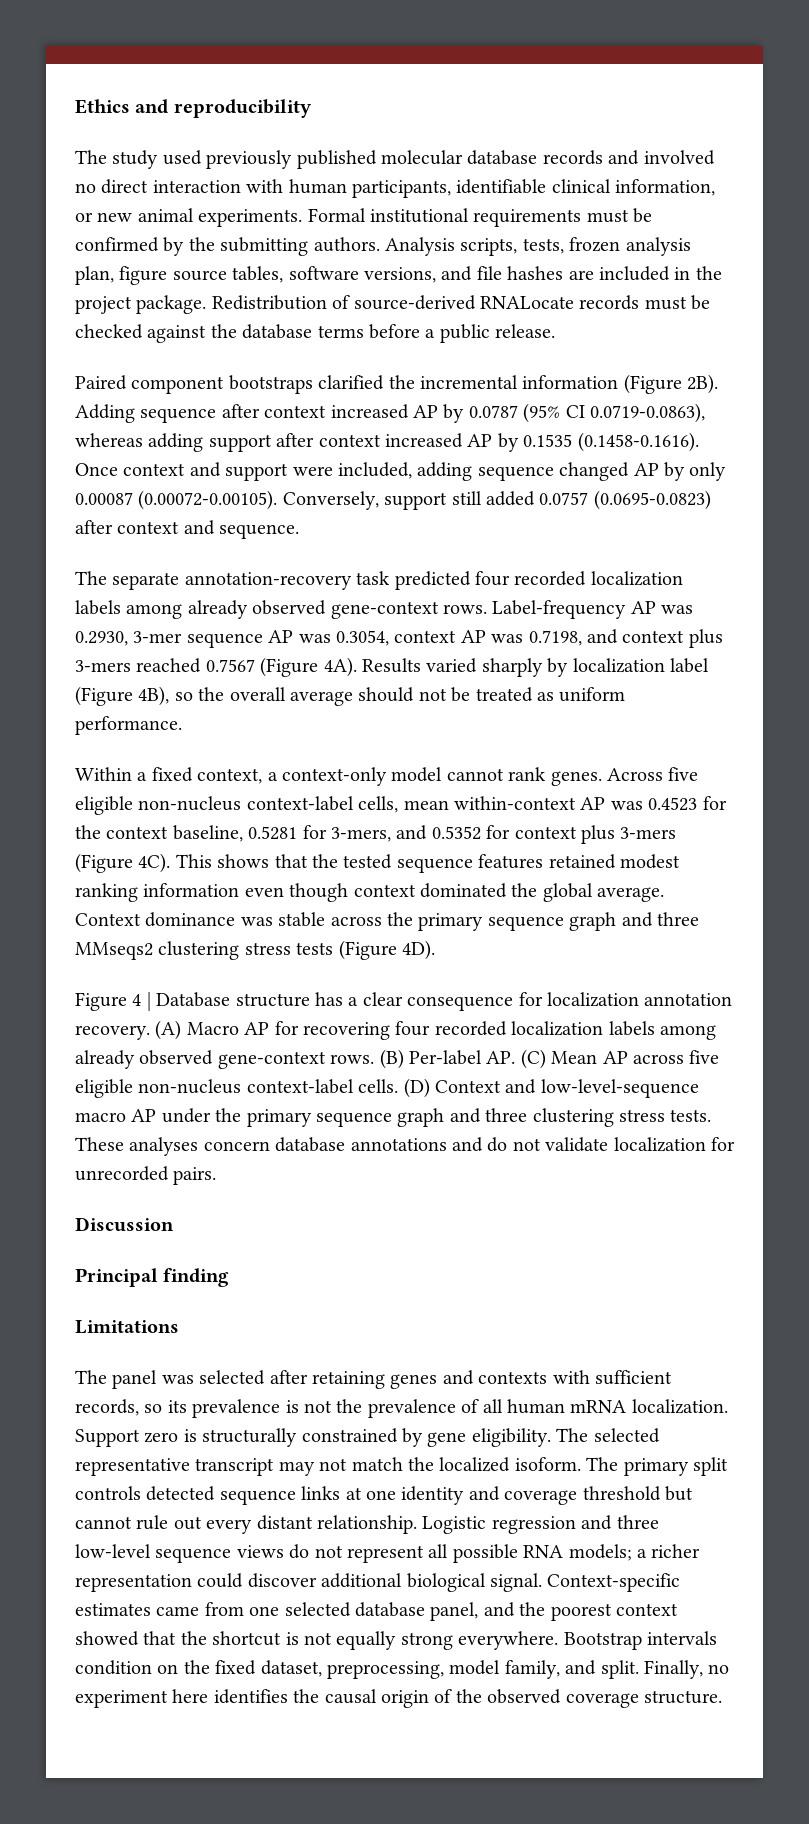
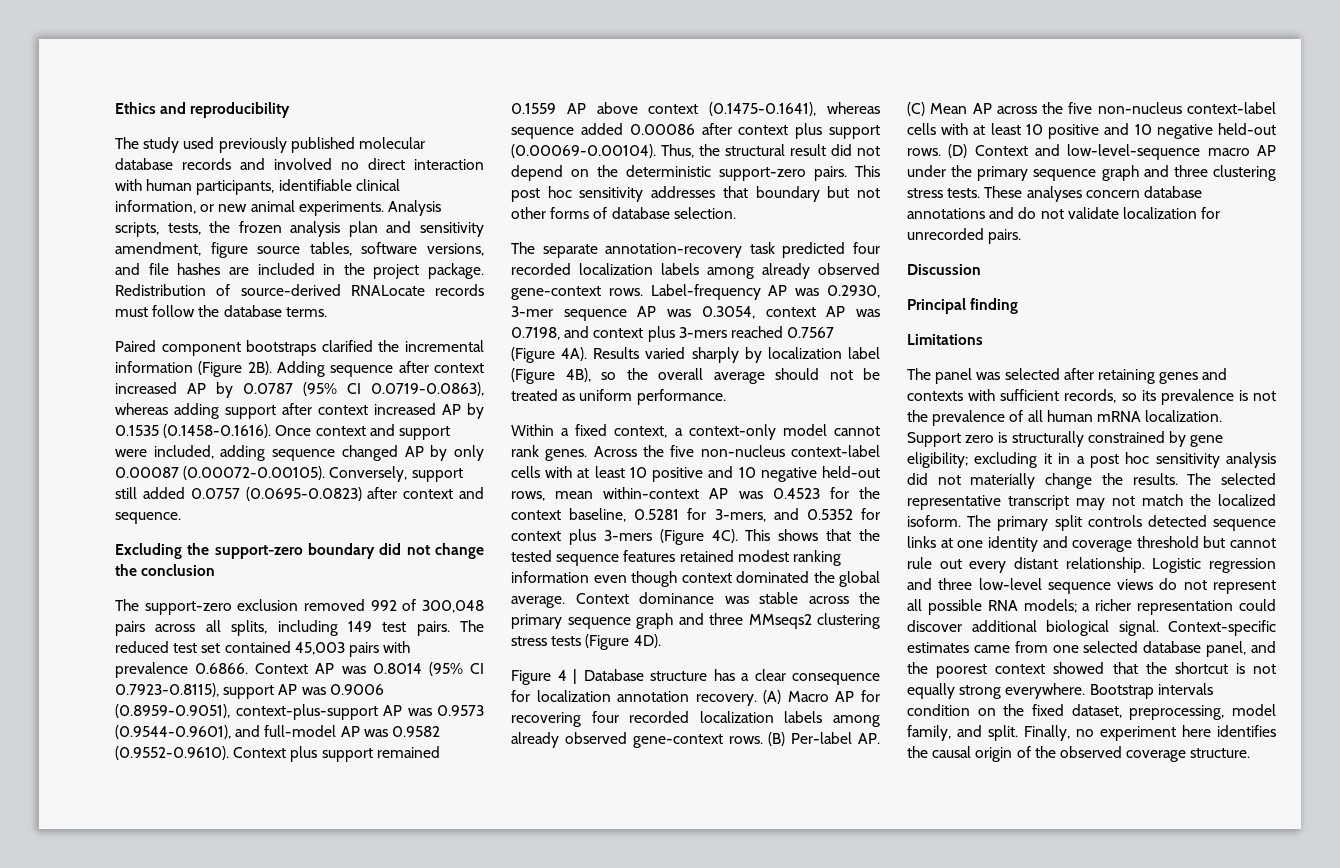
[307,208,653,227] [75,237,380,256] Formal institutional requirements must be confirmed by the submitting authors. -> (384, 208) none
(564, 246) none -> [209,221,231,233] the
[75,266,114,285] plan, -> [348,221,484,237] [115,242,201,256] plan and sensitivity amendment,
[691,295,711,310] [75,324,556,343] be checked against the database terms before a public release. -> [152,305,327,317] follow the database terms.
(300, 531) none -> [115,543,484,559] [115,564,216,576] [115,599,484,615] [115,620,484,636] [115,641,411,657] [115,662,485,678] [115,683,384,699] [115,704,484,720] [115,725,440,739] [115,746,440,762] [511,102,880,116] [511,123,880,139] [511,144,880,158] [511,165,880,181] [511,186,880,202] [511,207,736,219] // Excluding the support-zero boundary did not change the conclusion // The support-zero exclusion removed 992 of 300,048 pairs across all splits, including 149 test pairs. The reduced test set contained 45,003 pairs with prevalence 0.6866. Context AP was 0.8014 (95% CI 0.7923-0.8115), support AP was 0.9006 (0.8959-0.9051), context-plus-support AP was 0.9573 (0.9544-0.9601), and full-model AP was 0.9582 (0.9552-0.9610). Context plus support remained 0.1559 AP above context (0.1475-0.1641), whereas sequence added 0.00086 after context plus support (0.00069-0.00104). Thus, the structural result did not depend on the deterministic support-zero pairs. This post hoc sensitivity addresses that boundary but not other forms of database selection.
[668,767,699,781] [75,796,399,815] five eligible non-nucleus context-label cells, -> [643,445,880,457] [511,466,880,482] [511,491,545,501] the five non-nucleus context-label cells with at least 10 positive and 10 negative held-out rows,
[689,1050,720,1064] [75,1079,399,1098] five eligible non-nucleus context-label cells. -> [1042,102,1276,114] [907,123,1276,139] [907,148,941,156] the five non-nucleus context-label cells with at least 10 positive and 10 negative held-out rows.
[471,1428,551,1447] eligibility. -> [907,452,1276,468] [907,473,1178,489] eligibility; excluding it in a post hoc sensitivity analysis did not materially change the results.

